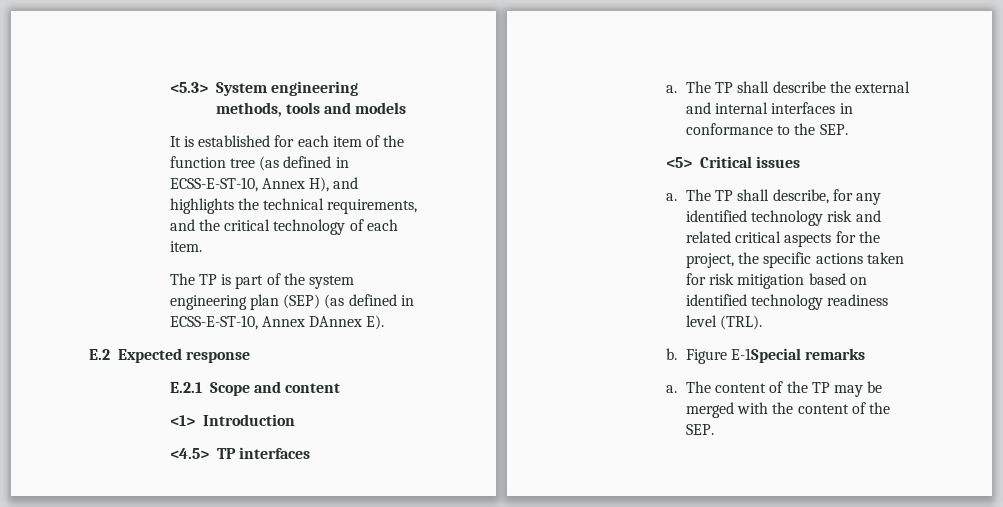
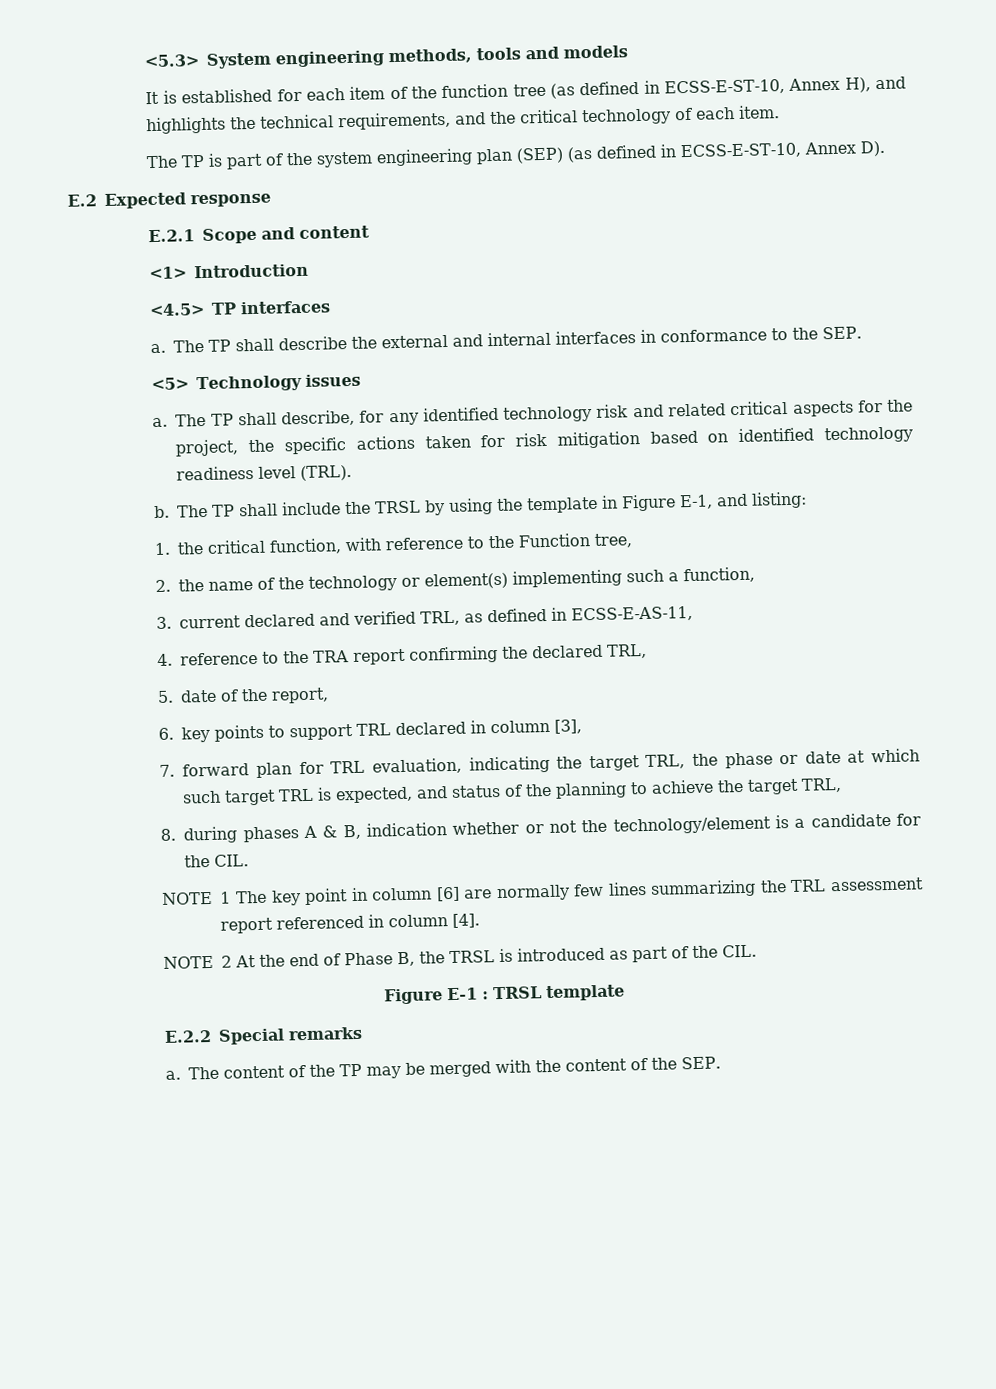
[309,315,385,330] DAnnex E). -> [860,140,886,157] D).
[699,156,752,168] Critical -> [196,374,303,393] Technology
[686,348,802,364] Figure E-1Special -> [177,491,808,518] [154,533,633,556] [155,566,756,593] [156,605,694,630] [157,643,648,667] [157,687,330,704] [158,719,583,743] [159,748,920,778] [182,777,843,806] [160,812,922,844] [184,854,250,868] [162,877,924,906] [220,913,481,934] [163,944,758,969] [384,984,625,1005] [164,1028,286,1045] The TP shall include the TRSL by using the template in Figure E-1, and listing: // 1. the critical function, with reference to the Function tree, // 2. the name of the technology or element(s) implementing such a function, // 3. current declared and verified TRL, as defined in ECSS-E-AS-11, // 4. reference to the TRA report confirming the declared TRL, // 5. date of the report, // 6. key points to support TRL declared in column [3], // 7. forward plan for TRL evaluation, indicating the target TRL, the phase or date at which such target TRL is expected, and status of the planning to achieve the target TRL, // 8. during phases A & B, indication whether or not the technology/element is a candidate for the CIL. // NOTE 1 The key point in column [6] are normally few lines summarizing the TRL assessment report referenced in column [4]. // NOTE 2 At the end of Phase B, the TRSL is introduced as part of the CIL. // Figure E-1 : TRSL template // E.2.2 Special

